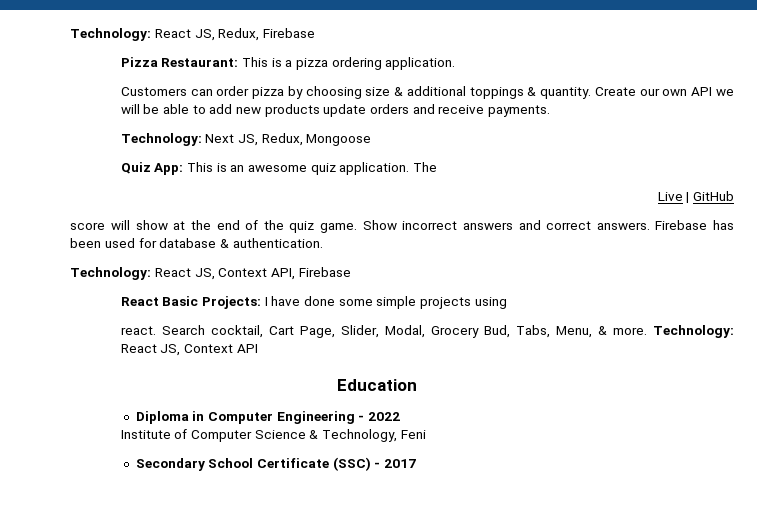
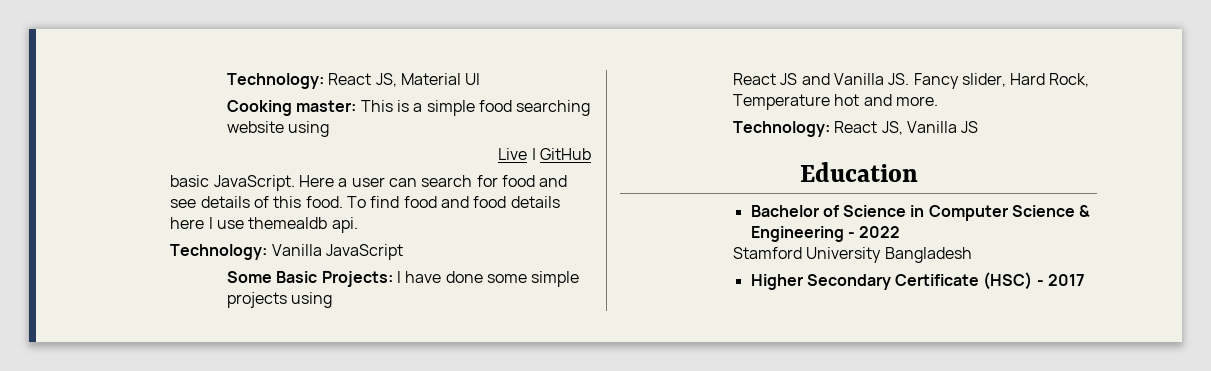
[70,28,315,41] [120,57,456,70] [120,86,735,99] [120,104,550,117] [120,133,372,146] [120,162,437,175] [657,191,734,203] [70,220,734,233] [70,238,323,248] [70,267,351,280] [120,297,159,306] Technology: React JS, Redux, Firebase // Pizza Restaurant: This is a pizza ordering application. // Customers can order pizza by choosing size & additional toppings & quantity. Create our own API we will be able to add new products update orders and receive payments. // Technology: Next JS, Redux, Mongoose // Quiz App: This is an awesome quiz application. The // Live | GitHub // score will show at the end of the quiz game. Show incorrect answers and correct answers. Firebase has been used for database & authentication. // Technology: React JS, Context API, Firebase // React -> [226,73,481,89] [226,100,591,116] [226,121,330,137] [498,148,591,160] [170,175,568,191] [170,196,560,208] [170,217,358,233] [170,244,404,260] [226,271,272,283] Technology: React JS, Material UI // Cooking master: This is a simple food searching website using // Live | GitHub // basic JavaScript. Here a user can search for food and see details of this food. To find food and food details here I use themealdb api. // Technology: Vanilla JavaScript // Some
[120,325,607,338] react. Search cocktail, Cart Page, Slider, Modal, Grocery Bud, Tabs, Menu, & -> [732,73,1090,89] [732,94,892,110] React JS and Vanilla JS. Fancy slider, Hard Rock, Temperature hot and
[652,325,734,338] [120,344,258,356] Technology: React JS, Context API -> [732,121,979,137] // Technology: React JS, Vanilla JS
[135,411,400,424] [120,429,426,442] [135,457,371,471] Diploma in Computer Engineering - 2022 // Institute of Computer Science & Technology, Feni // Secondary School Certificate (SSC) -> [750,205,1091,221] [750,226,901,242] [732,247,972,263] [750,272,1033,290] Bachelor of Science in Computer Science & Engineering - 2022 // Stamford University Bangladesh // Higher Secondary Certificate (HSC)

